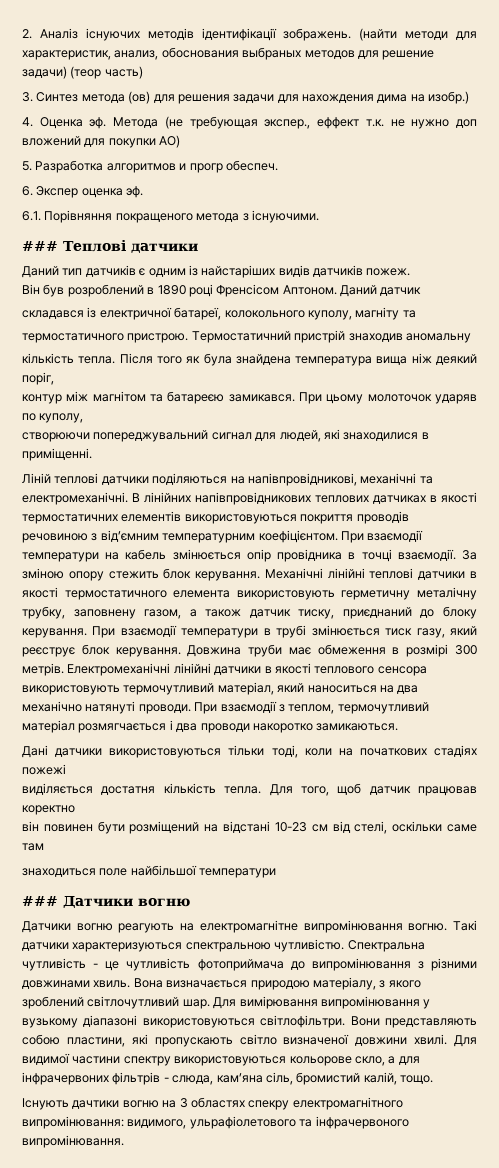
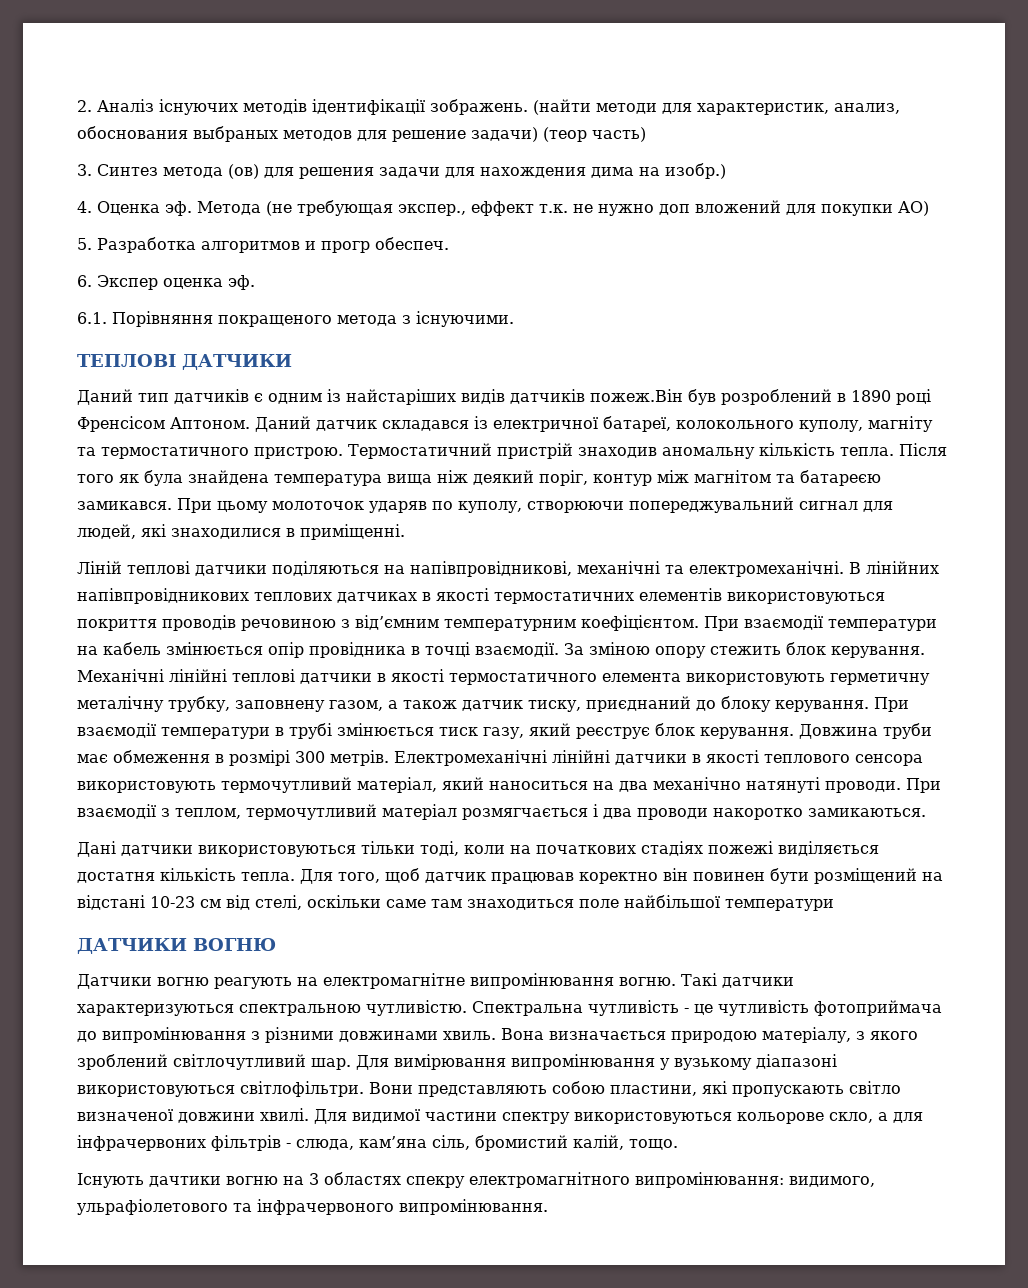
[22,240,198,253] ### Теплові датчики -> [77,354,292,370] ТЕПЛОВІ ДАТЧИКИ
[366,268,411,276] [22,284,40,294] пожеж. // Він -> [590,389,683,402] пожеж.Він
(422, 291) // -> (377, 425) none
(416, 314) // -> (96, 451) none
(471, 338) // -> (755, 453) none
(54, 378) // -> (588, 478) none
(84, 418) // -> (522, 507) none
(66, 769) // -> (773, 847) none
(75, 810) // -> (658, 878) none
(44, 847) // -> (462, 903) none
[22,896,190,908] ### Датчики вогню -> [77,938,276,954] ДАТЧИКИ ВОГНЮ

